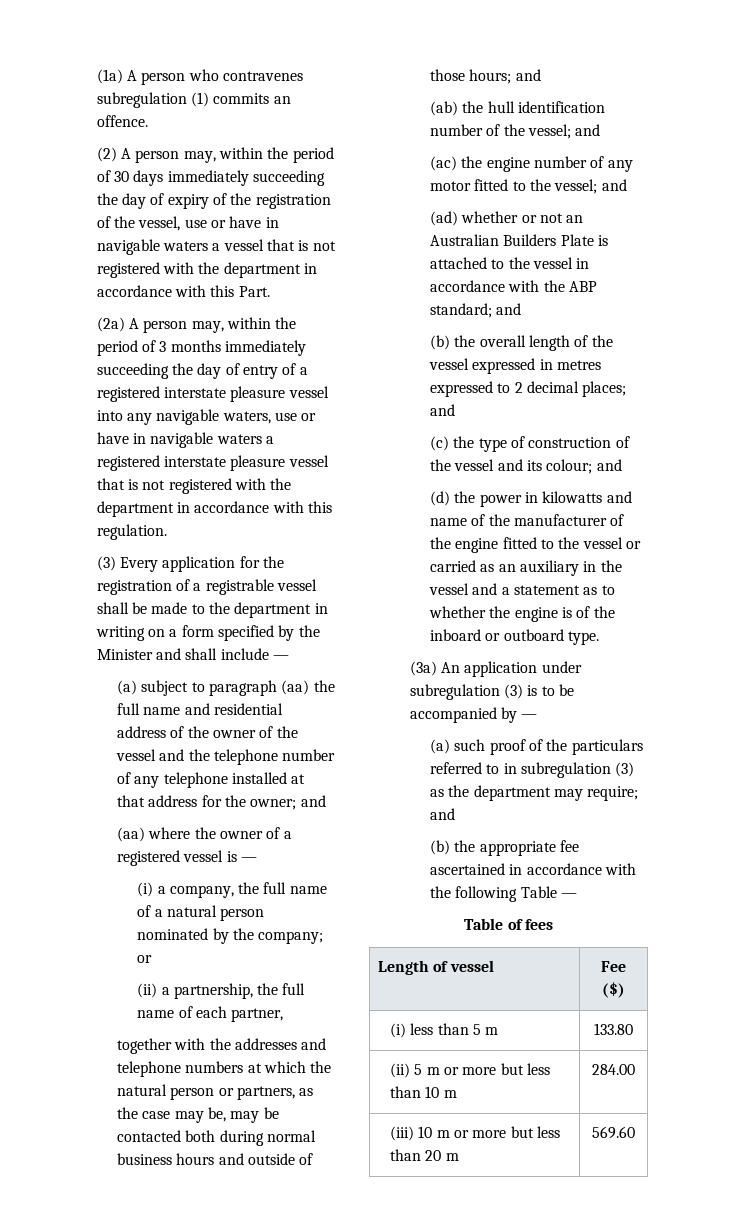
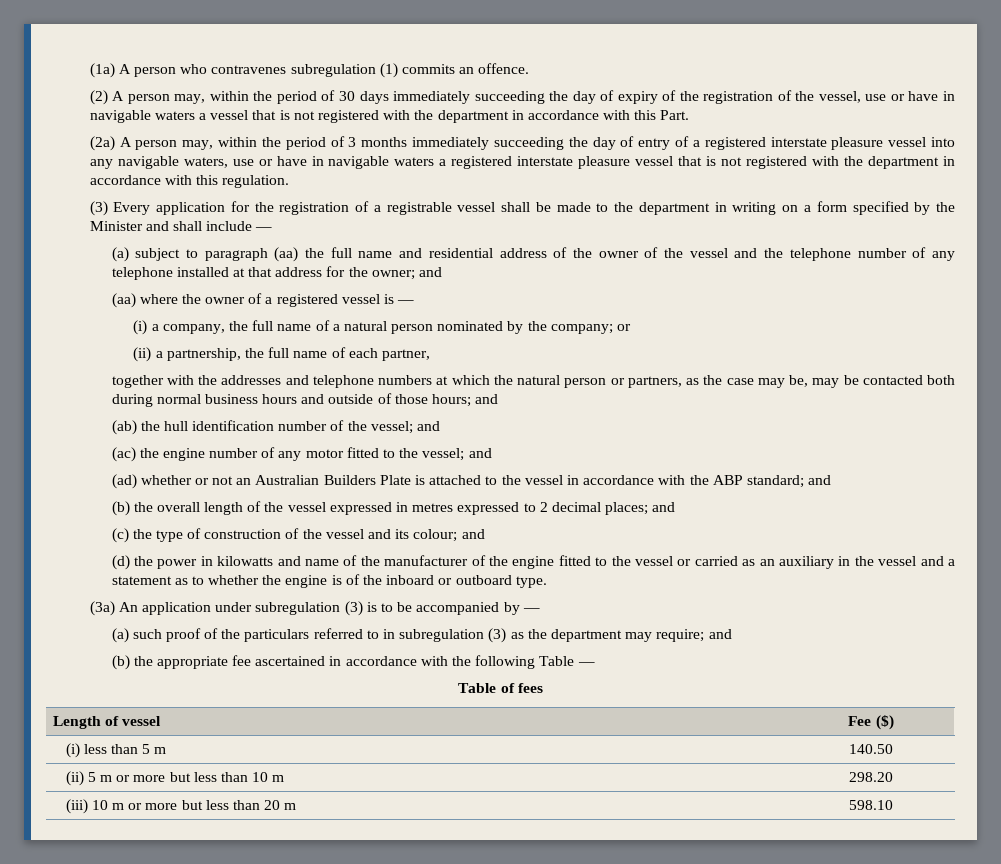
[594,1023,633,1035] 133.80 -> [849,744,893,754] 140.50
[592,1064,635,1075] 284.00 -> [849,772,893,782] 298.20
[592,1126,635,1139] 569.60 -> [849,800,893,810] 598.10

